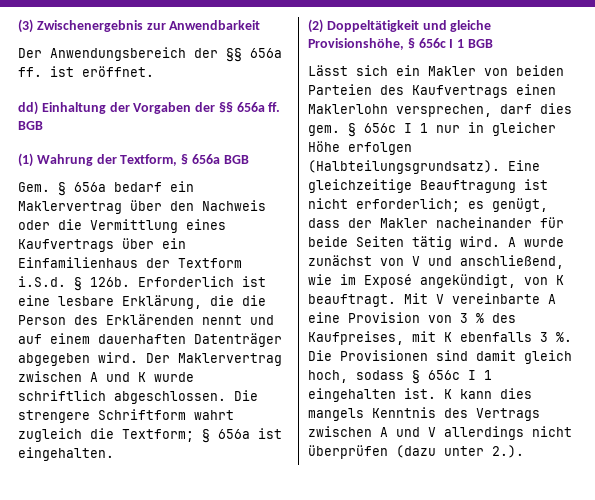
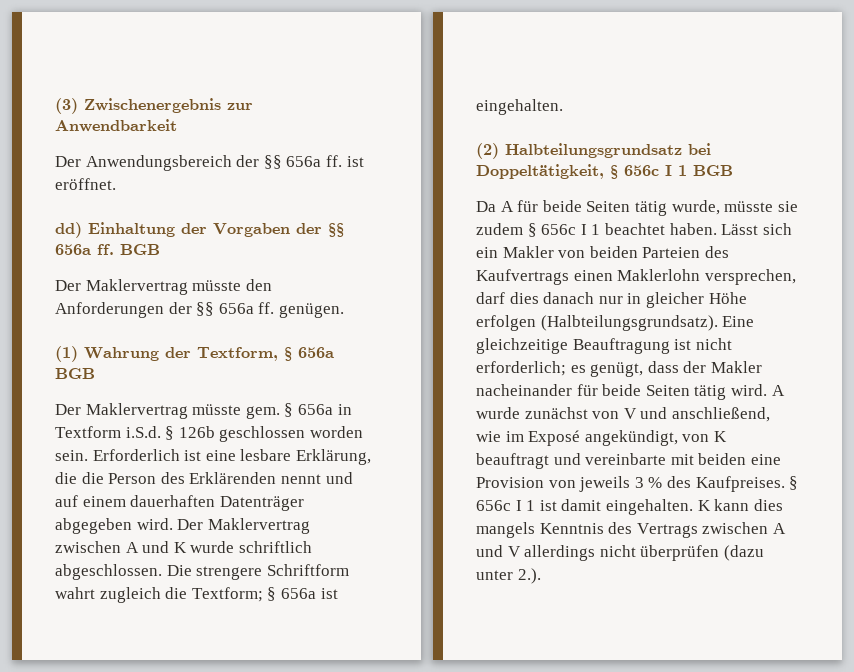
(43, 125) none -> [55,279,272,295] [55,302,344,318] // Der Maklervertrag müsste den Anforderungen der §§ 656a ff. genügen.
[18,181,194,196] [18,200,266,214] [18,219,226,233] [18,238,186,252] [18,257,242,268] [18,276,130,291] Gem. § 656a bedarf ein Maklervertrag über den Nachweis oder die Vermittlung eines Kaufvertrags über ein Einfamilienhaus der Textform i.S.d. § 126b. -> [55,403,352,419] [55,426,363,442] [55,450,88,461] Der Maklervertrag müsste gem. § 656a in Textform i.S.d. § 126b geschlossen worden sein.
[326,20,492,32] [308,38,404,50] Doppeltätigkeit und gleiche Provisionshöhe, -> [505,143,711,158] [476,164,604,179] Halbteilungsgrundsatz bei Doppeltätigkeit,
(493, 43) none -> [476,200,798,216] [476,223,717,237] Da A für beide Seiten tätig wurde, müsste sie zudem § 656c I 1 beachtet haben.
[308,123,428,137] gem. § 656c I 1 -> [543,292,595,304] danach
[308,293,556,307] beauftragt. Mit V vereinbarte A -> [476,453,747,469] beauftragt und vereinbarte mit beiden
(452, 319) none -> [579,476,631,492] jeweils
[308,331,572,345] [308,350,572,364] [308,370,492,384] [308,388,436,402] Kaufpreises, mit K ebenfalls 3 %. Die Provisionen sind damit gleich hoch, sodass § 656c I 1 eingehalten ist. -> [695,476,799,492] [476,499,693,515] Kaufpreises. § 656c I 1 ist damit eingehalten.

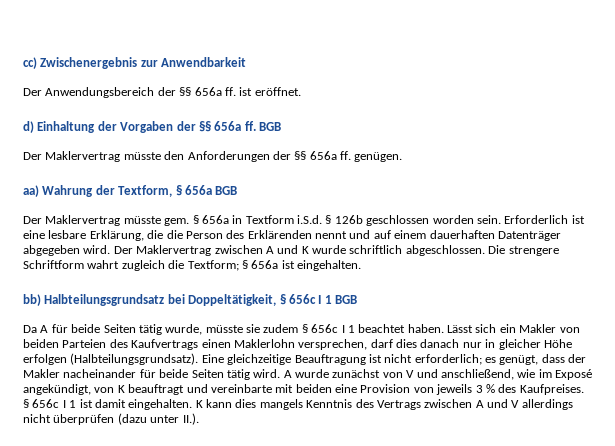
[55,98,78,114] (3) -> [23,57,37,69] cc)
[55,222,82,238] dd) -> [23,121,34,133] d)
[55,346,78,362] (1) -> [23,185,39,197] aa)
[476,143,499,159] (2) -> [23,294,41,306] bb)
[517,568,541,584] 2.). -> [182,413,199,425] II.).

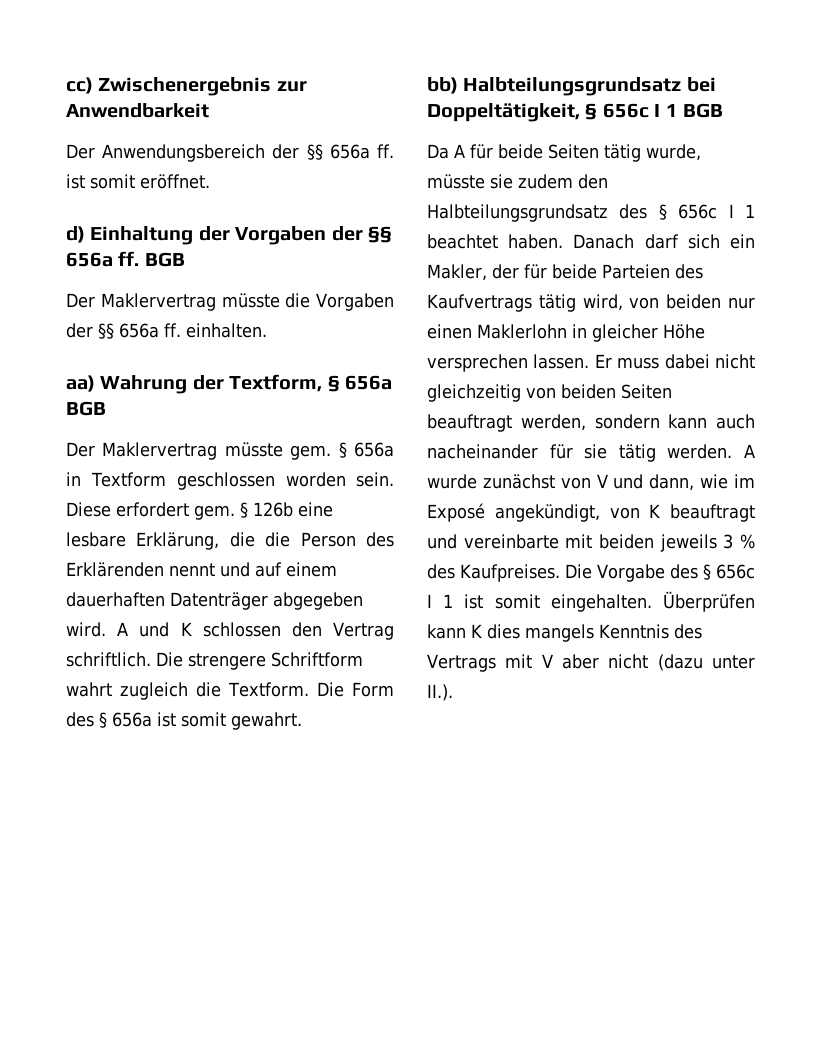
(253, 91) none -> [90,174,135,189] somit
[164,151,403,162] den Anforderungen der §§ 656a ff. genügen. -> [285,293,395,311] [66,323,267,339] die Vorgaben der §§ 656a ff. einhalten.
[297,215,585,226] i.S.d. § 126b geschlossen worden sein. Erforderlich ist -> [176,472,394,490] [66,502,293,520] geschlossen worden sein. Diese erfordert gem. § 126b
[113,245,485,256] Der Maklervertrag zwischen A und K wurde schriftlich abgeschlossen. -> [117,622,395,640] [66,652,151,667] A und K schlossen den Vertrag schriftlich.
[187,260,239,271] Textform; -> [228,682,394,697] [66,712,94,727] Textform. Die Form des
[297,260,361,271] eingehalten. -> [181,712,302,730] somit gewahrt.
(299, 328) none -> [578,174,608,189] [427,204,648,222] den Halbteilungsgrundsatz des
[447,324,580,333] [23,339,572,350] [23,353,587,365] [23,369,281,380] Lässt sich ein Makler von beiden Parteien des Kaufvertrags einen Maklerlohn versprechen, darf dies danach nur in gleicher Höhe erfolgen (Halbteilungsgrundsatz). Eine gleichzeitige Beauftragung ist nicht erforderlich; es genügt, dass der Makler nacheinander für beide Seiten tätig wird. -> [573,234,755,249] [427,264,703,281] [427,294,755,312] [427,324,705,342] [427,354,755,372] [427,384,672,402] [427,414,755,432] [427,444,733,462] Danach darf sich ein Makler, der für beide Parteien des Kaufvertrags tätig wird, von beiden nur einen Maklerlohn in gleicher Höhe versprechen lassen. Er muss dabei nicht gleichzeitig von beiden Seiten beauftragt werden, sondern kann auch nacheinander für sie tätig werden.
[440,369,514,380] anschließend, -> [649,474,695,491] dann,
[335,384,434,393] eine Provision von -> (654, 541) none
(584, 389) none -> [565,564,698,582] Die Vorgabe des
[94,399,232,410] damit eingehalten. K kann -> [494,591,755,612] [427,624,482,639] somit eingehalten. Überprüfen kann K
[424,399,573,410] [23,414,115,425] zwischen A und V allerdings nicht überprüfen -> [505,654,649,669] mit V aber nicht

